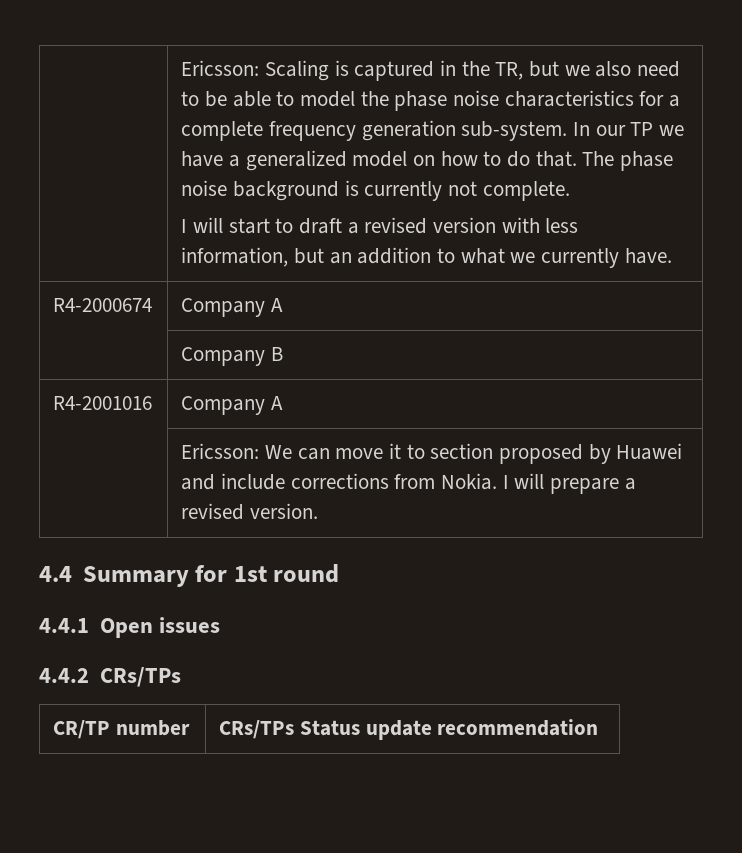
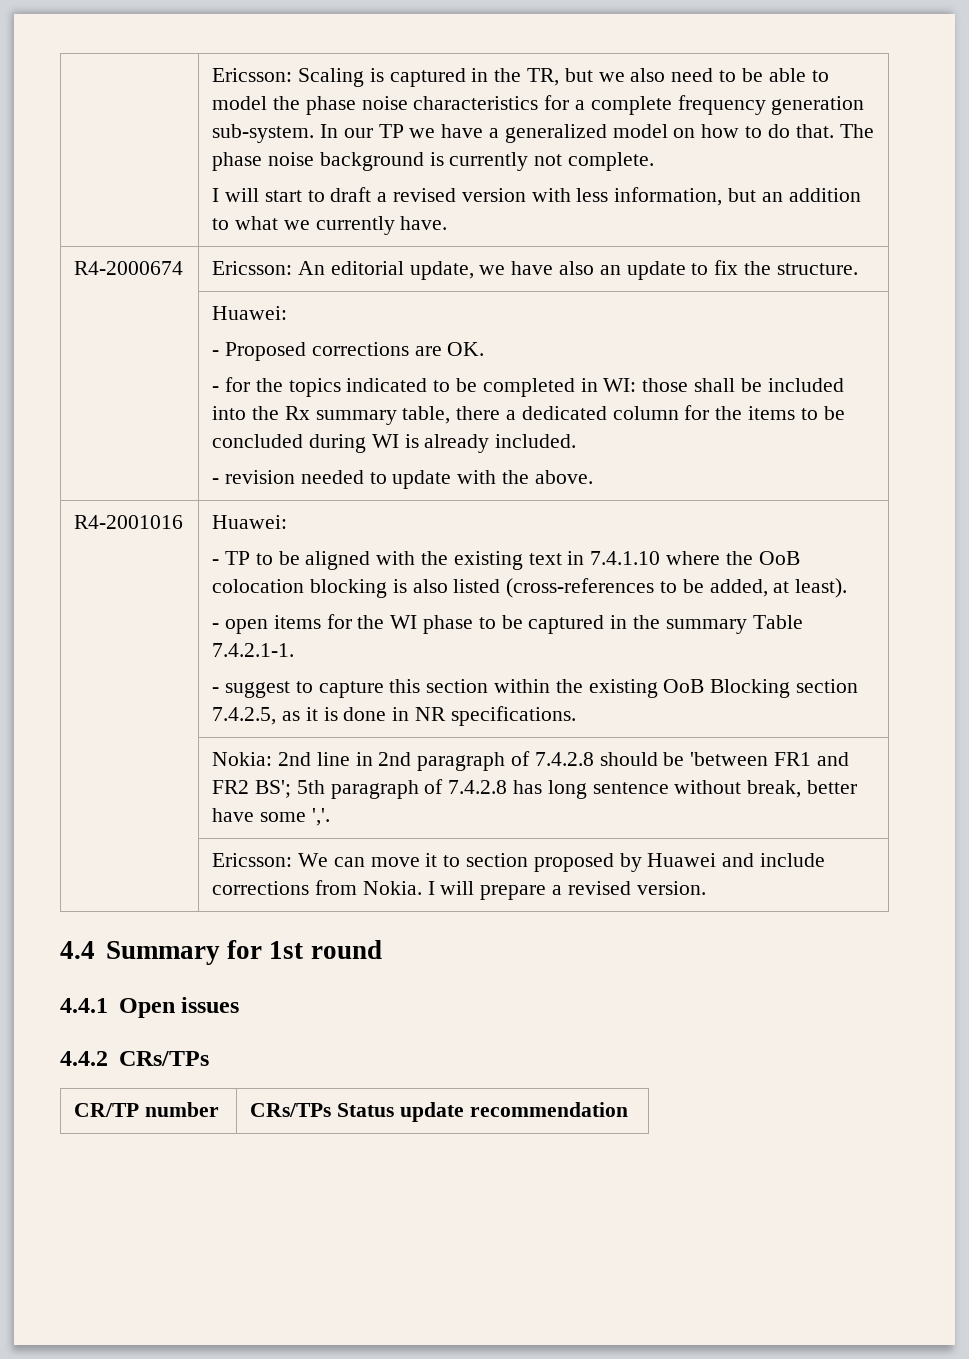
[181,298,283,317] [181,347,283,366] [53,396,153,410] [181,396,283,415] Company A // | Company B // R4-2001016 | Company A -> [212,260,858,280] [212,306,288,320] [212,342,485,361] [212,377,844,397] [212,405,845,425] [212,434,577,453] [212,470,593,489] [74,515,184,529] [212,515,288,529] [212,551,800,570] [212,578,848,598] [212,614,803,634] [212,643,295,657] [212,679,859,698] [212,706,576,726] [212,751,849,771] [212,779,858,799] [212,808,330,826] Ericsson: An editorial update, we have also an update to fix the structure. // | Huawei: // - Proposed corrections are OK. // - for the topics indicated to be completed in WI: those shall be included into the Rx summary table, there a dedicated column for the items to be concluded during WI is already included. // - revision needed to update with the above. // R4-2001016 | Huawei: // - TP to be aligned with the existing text in 7.4.1.10 where the OoB colocation blocking is also listed (cross-references to be added, at least). // - open items for the WI phase to be captured in the summary Table 7.4.2.1-1. // - suggest to capture this section within the existing OoB Blocking section 7.4.2.5, as it is done in NR specifications. // | Nokia: 2nd line in 2nd paragraph of 7.4.2.8 should be 'between FR1 and FR2 BS'; 5th paragraph of 7.4.2.8 has long sentence without break, better have some ','.

